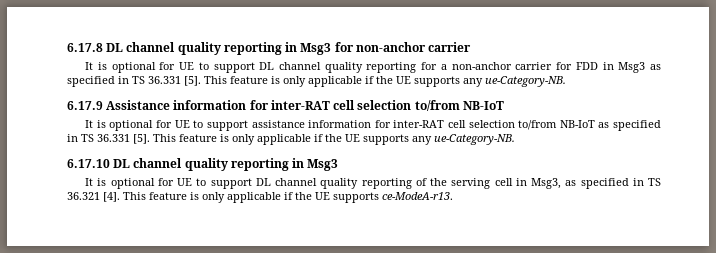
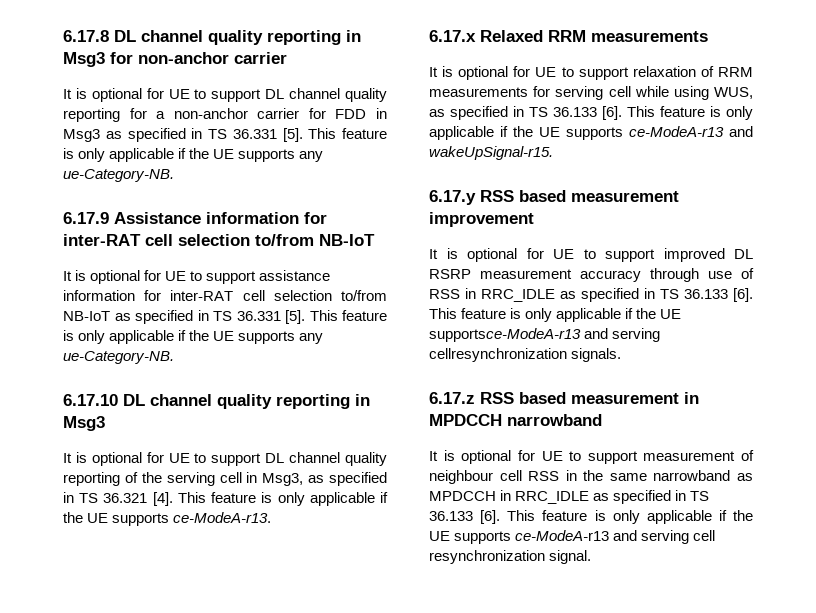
(453, 196) none -> [429,30,708,42] [429,66,753,80] [429,86,753,100] [429,106,753,120] [429,126,753,140] [429,146,553,160] [429,190,679,205] [429,212,534,227] [429,248,753,262] [429,268,754,282] [429,288,753,302] [429,308,682,322] [429,328,661,342] [429,348,622,362] [429,392,699,404] [429,414,602,426] [429,450,754,464] [429,470,753,484] [429,490,710,504] [429,510,753,524] [429,530,716,544] [429,550,592,564] // 6.17.x Relaxed RRM measurements // It is optional for UE to support relaxation of RRM measurements for serving cell while using WUS, as specified in TS 36.133 [6]. This feature is only applicable if the UE supports ce-ModeA-r13 and wakeUpSignal-r15. // 6.17.y RSS based measurement improvement // It is optional for UE to support improved DL RSRP measurement accuracy through use of RSS in RRC_IDLE as specified in TS 36.133 [6]. This feature is only applicable if the UE supportsce-ModeA-r13 and serving cellresynchronization signals. // 6.17.z RSS based measurement in MPDCCH narrowband // It is optional for UE to support measurement of neighbour cell RSS in the same narrowband as MPDCCH in RRC_IDLE as specified in TS 36.133 [6]. This feature is only applicable if the UE supports ce-ModeA-r13 and serving cell resynchronization signal.

